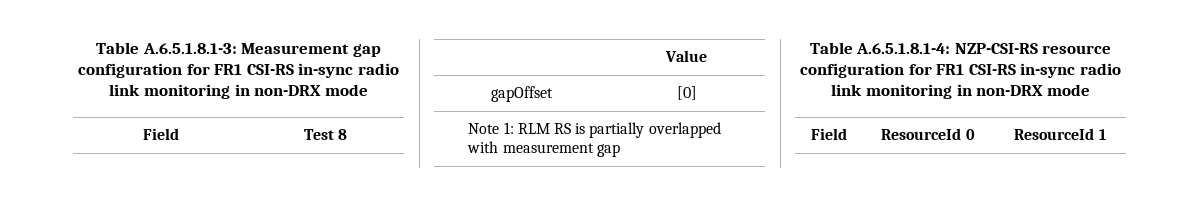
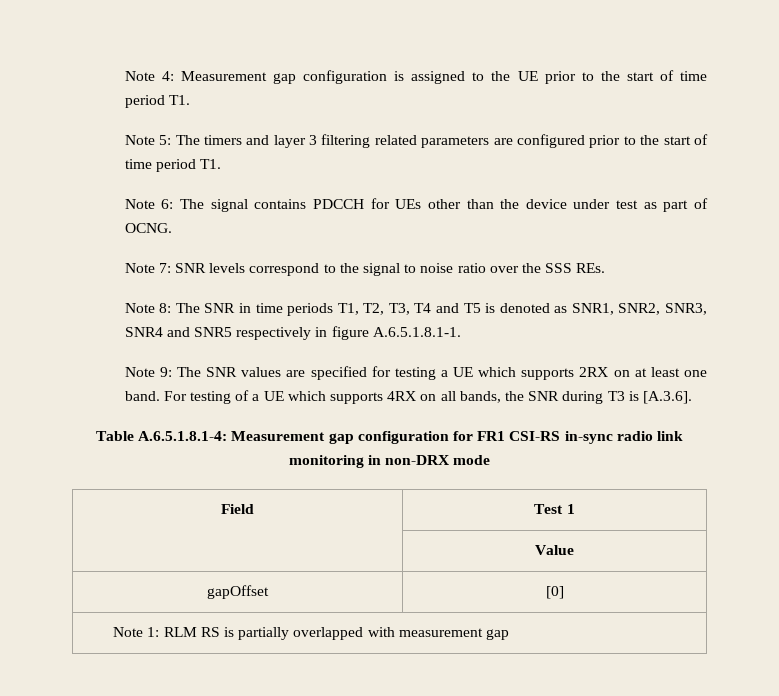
[96,42,237,54] Table A.6.5.1.8.1-3: -> [124,70,707,84] [124,95,190,108] [124,134,709,148] [124,159,222,172] [124,198,708,212] [124,223,172,233] [124,263,606,276] [124,303,707,316] [124,326,461,340] [124,366,707,380] [124,390,692,404] [96,431,228,441] Note 4: Measurement gap configuration is assigned to the UE prior to the start of time period T1. // Note 5: The timers and layer 3 filtering related parameters are configured prior to the start of time period T1. // Note 6: The signal contains PDCCH for UEs other than the device under test as part of OCNG. // Note 7: SNR levels correspond to the signal to noise ratio over the SSS REs. // Note 8: The SNR in time periods T1, T2, T3, T4 and T5 is denoted as SNR1, SNR2, SNR3, SNR4 and SNR5 respectively in figure A.6.5.1.8.1-1. // Note 9: The SNR values are specified for testing a UE which supports 2RX on at least one band. For testing of a UE which supports 4RX on all bands, the SNR during T3 is [A.3.6]. // Table A.6.5.1.8.1-4:
[338,129,348,140] 8 -> [566,504,575,514] 1
[809,42,1112,54] [800,63,1121,78] [831,84,1090,99] [810,128,847,140] [881,128,975,140] [1014,128,1106,140] // Table A.6.5.1.8.1-4: NZP-CSI-RS resource configuration for FR1 CSI-RS in-sync radio link monitoring in non-DRX mode // Field | ResourceId 0 | ResourceId 1 -> (509, 634) none

